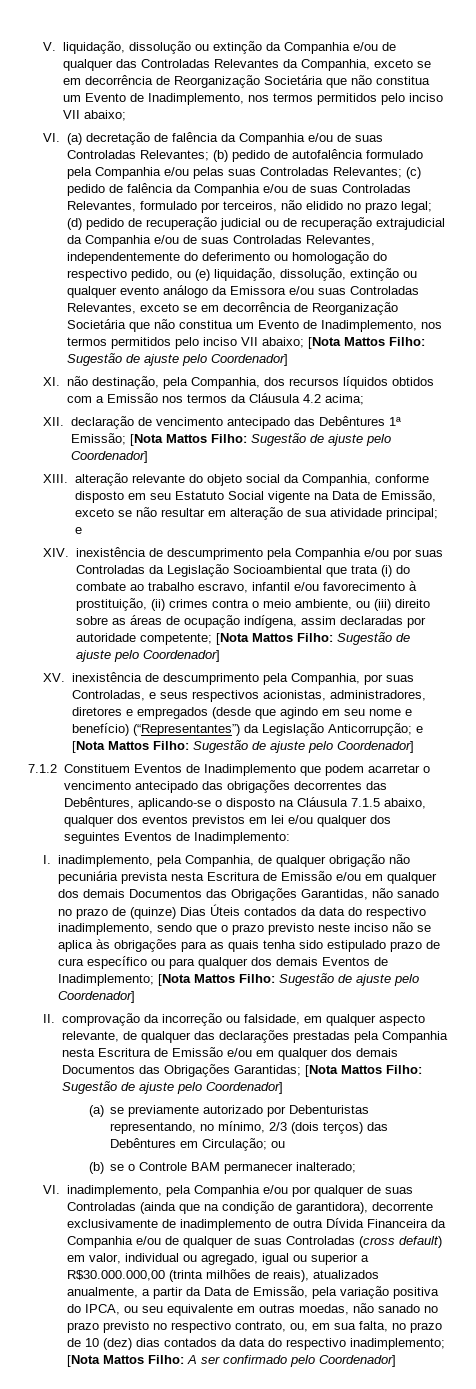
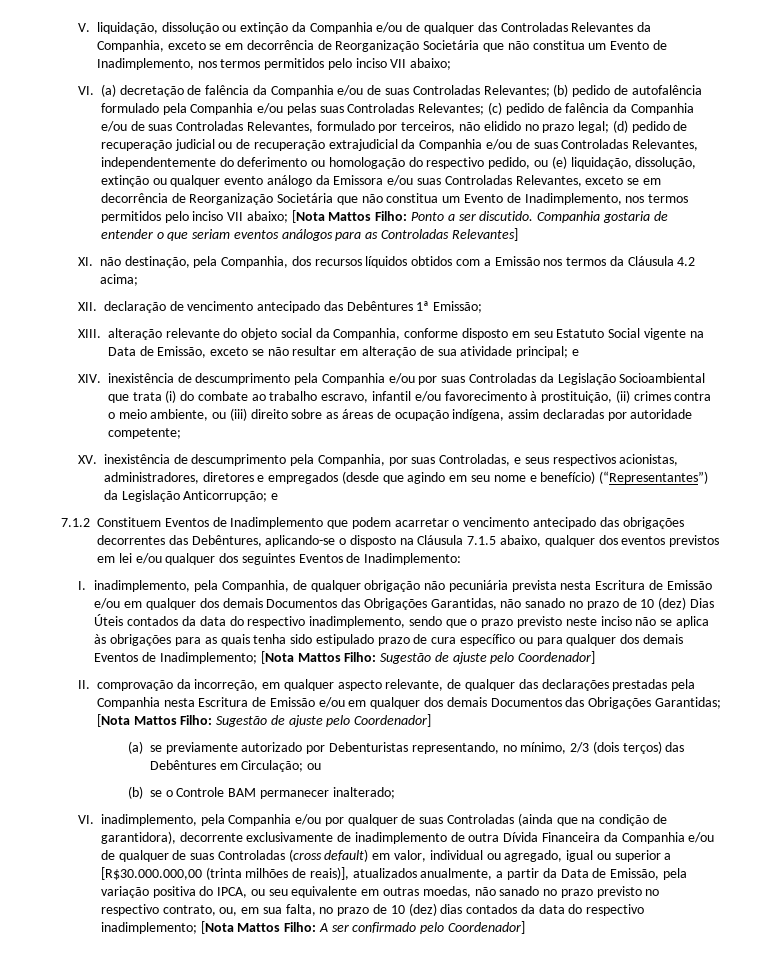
[66,353,288,366] Sugestão de ajuste pelo Coordenador] -> [410,211,668,223] [100,228,518,241] Ponto a ser discutido. Companhia gostaria de entender o que seriam eventos análogos para as Controladas Relevantes]
[129,433,391,446] [70,451,148,463] [Nota Mattos Filho: Sugestão de ajuste pelo Coordenador] -> (483, 307) none
[215,632,410,645] [75,650,220,662] [Nota Mattos Filho: Sugestão de ajuste pelo Coordenador] -> (181, 433) none
[71,740,414,753] [Nota Mattos Filho: Sugestão de ajuste pelo Coordenador] -> (279, 496) none
[130,907,177,919] (quinze) -> [640,597,687,610] 10 (dez)
[161,1013,300,1026] incorreção ou falsidade, -> [194,679,259,691] incorreção,
[66,1270,165,1281] R$30.000.000,00 -> [100,867,202,880] [R$30.000.000,00
[272,1270,309,1282] reais), -> [309,867,349,880] reais)],

